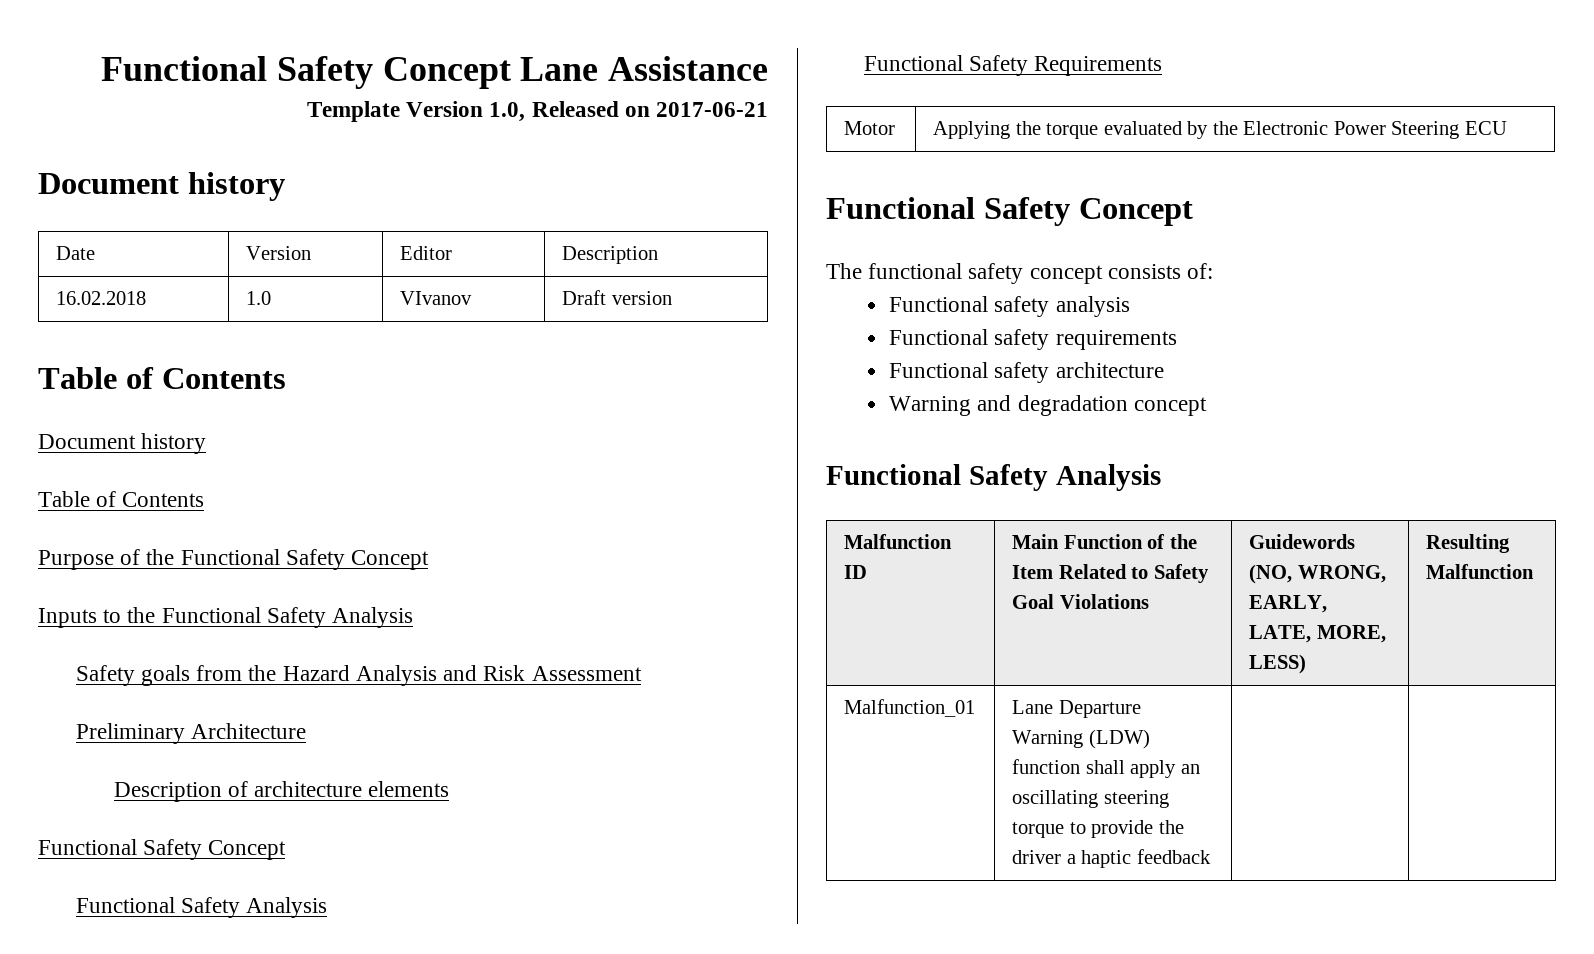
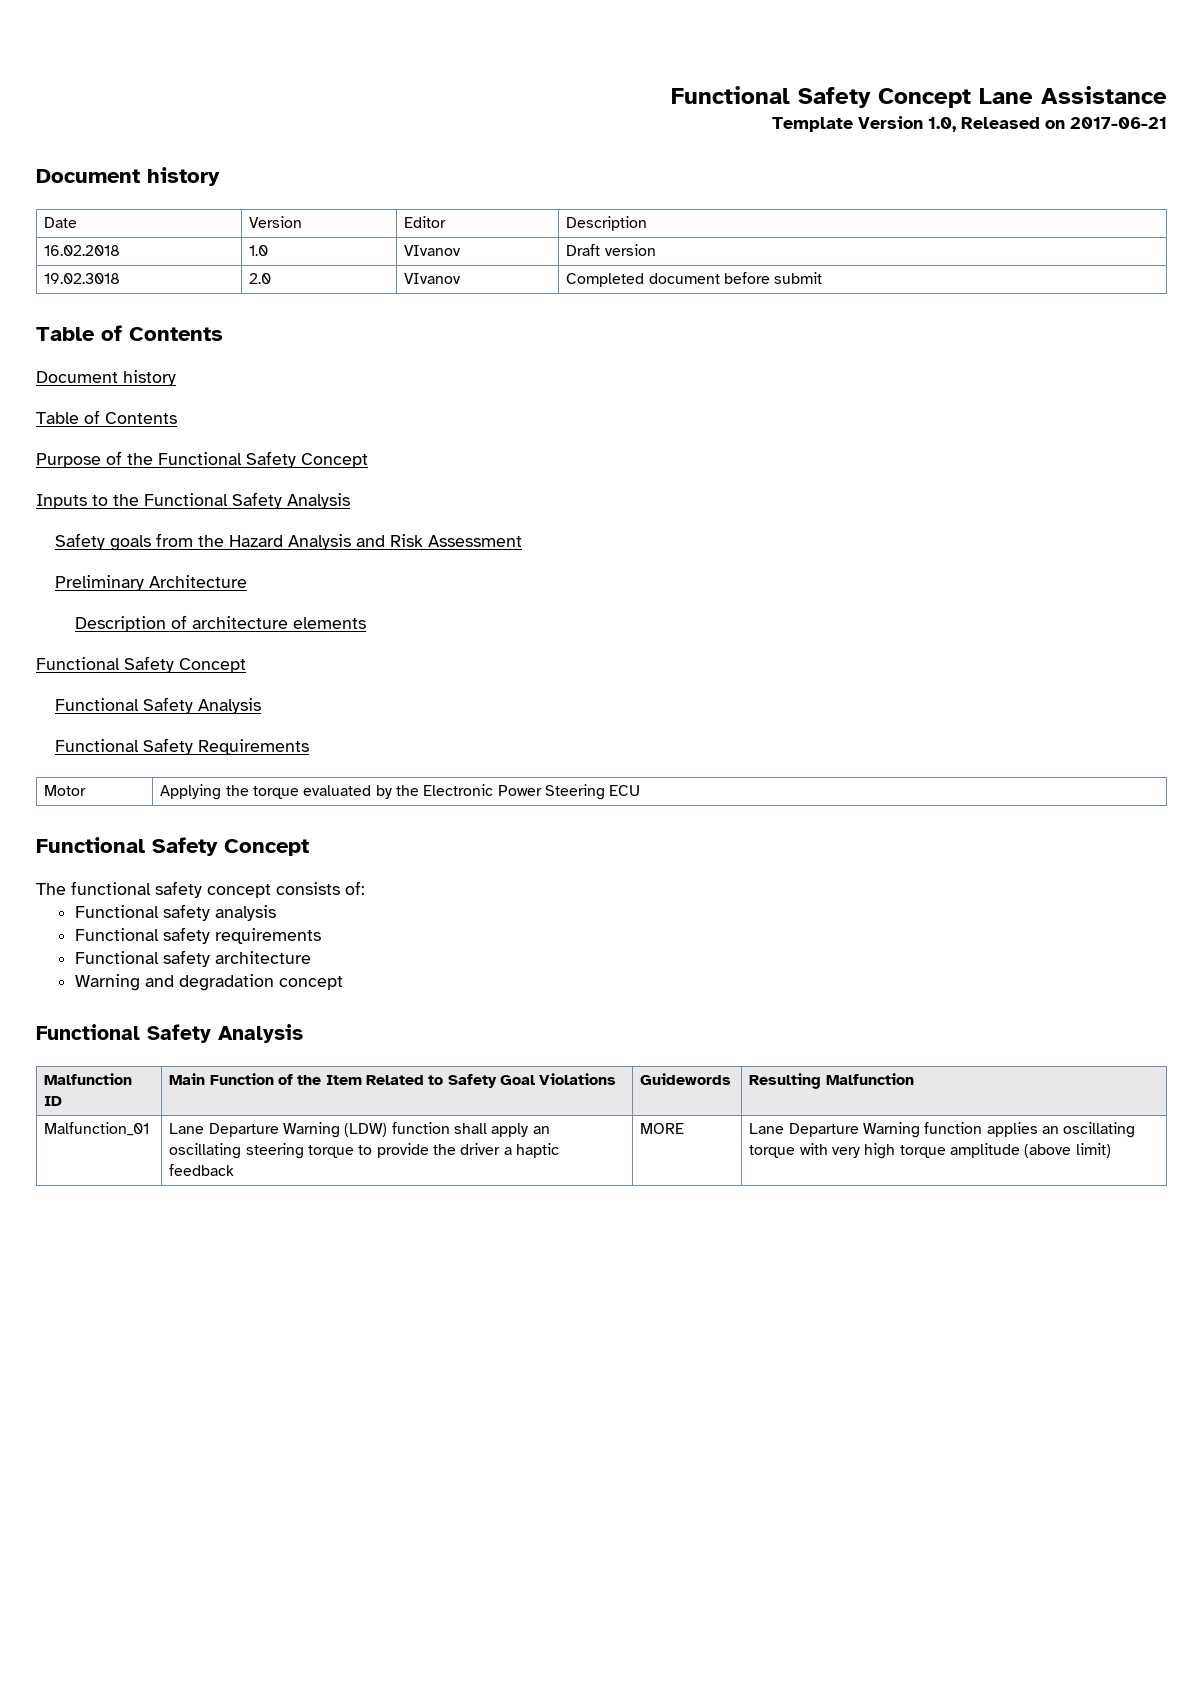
(672, 298) none -> [44,273,121,284] [249,273,272,284] [404,273,462,284] [566,272,823,287] // 19.02.3018 | 2.0 | VIvanov | Completed document before submit
[1249,564,1386,584] [1249,595,1328,613] [1249,625,1386,643] [1249,654,1307,674] (NO, WRONG, EARLY, LATE, MORE, LESS) -> (732, 1079) none
(1211, 856) | -> [640,1123,685,1134] [749,1122,1136,1138] [749,1143,1111,1159] MORE | Lane Departure Warning function applies an oscillating torque with very high torque amplitude (above limit)

